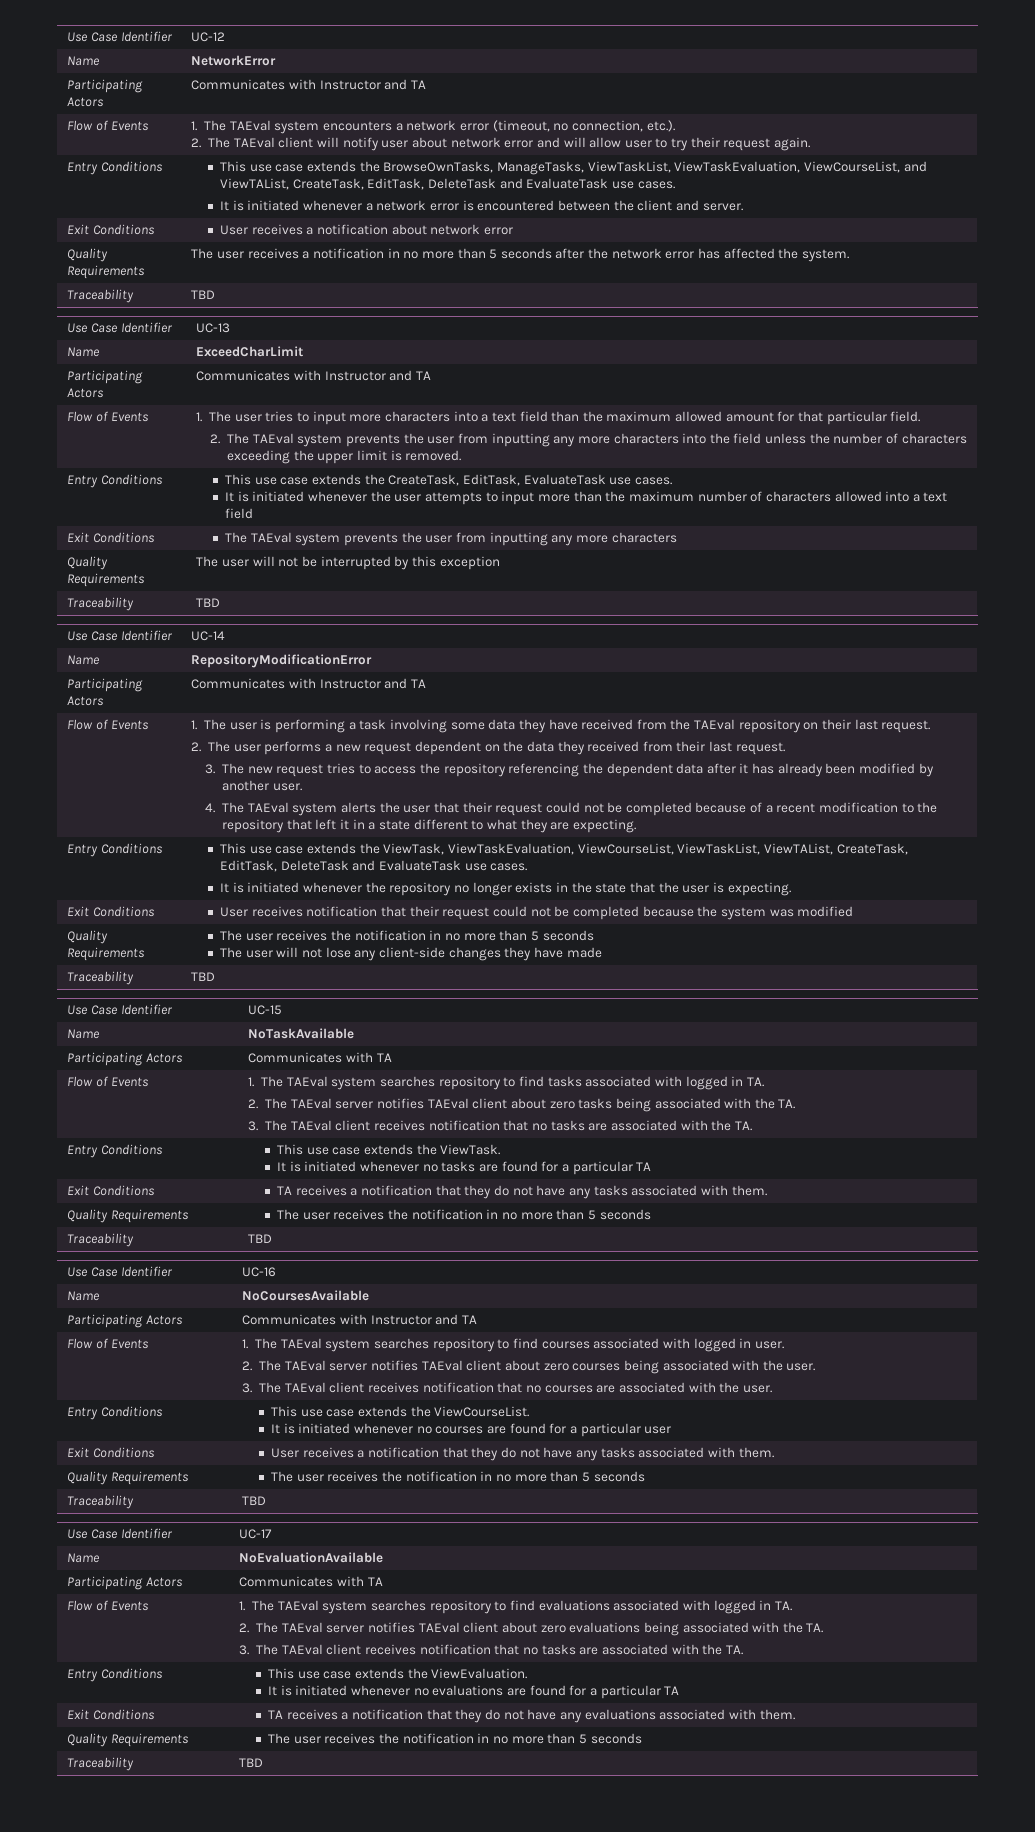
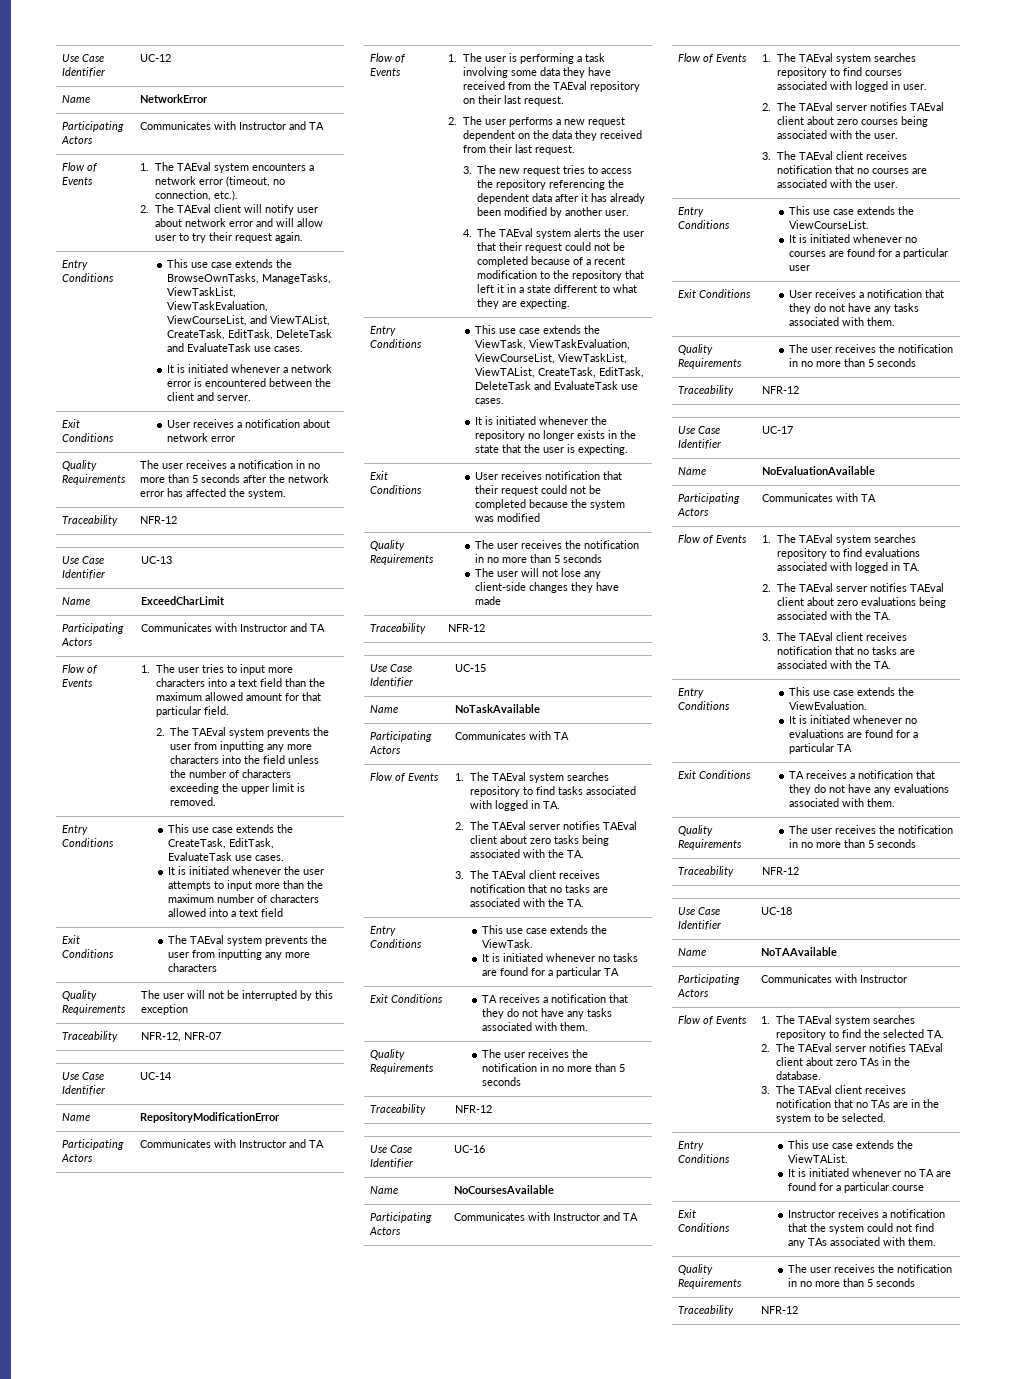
[191,290,216,299] TBD -> [140,516,178,524] NFR-12
[196,598,221,607] TBD -> [141,1032,222,1042] NFR-12, NFR-07
[191,972,216,981] TBD -> [448,624,486,632] NFR-12
[248,1234,273,1243] TBD -> [455,1105,493,1113] NFR-12
[242,1496,267,1505] TBD -> [762,386,800,394] NFR-12
[239,1758,264,1767] TBD -> [762,867,800,875] [678,907,721,915] [678,920,722,930] [761,907,793,915] [678,948,707,956] [761,947,838,956] [678,974,741,985] [677,989,710,997] [761,974,908,983] [678,1015,748,1025] [761,1015,915,1026] [775,1029,944,1040] [761,1043,943,1052] [775,1057,910,1066] [775,1071,821,1080] [761,1085,906,1094] [775,1099,939,1108] [775,1113,886,1124] [678,1141,705,1151] [678,1154,731,1163] [787,1140,913,1149] [787,1154,848,1163] [787,1168,951,1177] [787,1182,924,1193] [678,1209,697,1218] [678,1223,731,1232] [787,1209,945,1218] [787,1223,934,1234] [787,1237,936,1248] [678,1264,714,1275] [678,1278,743,1289] [787,1264,952,1273] [787,1278,915,1287] [678,1305,735,1316] [761,1306,799,1314] NFR-12 // Use Case Identifier | UC-18 // Name | NoTAAvailable // Participating Actors | Communicates with Instructor // Flow of Events | 1. The TAEval system searches repository to find the selected TA. // 2. The TAEval server notifies TAEval client about zero TAs in the database. // 3. The TAEval client receives notification that no TAs are in the system to be selected. // Entry Conditions | This use case extends the ViewTAList. // It is initiated whenever no TA are found for a particular course // Exit Conditions | Instructor receives a notification that the system could not find any TAs associated with them. // Quality Requirements | The user receives the notification in no more than 5 seconds // Traceability | NFR-12

